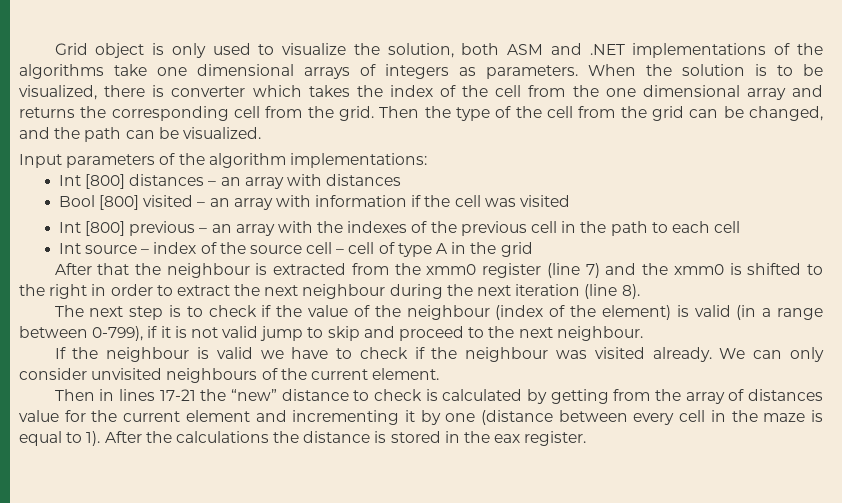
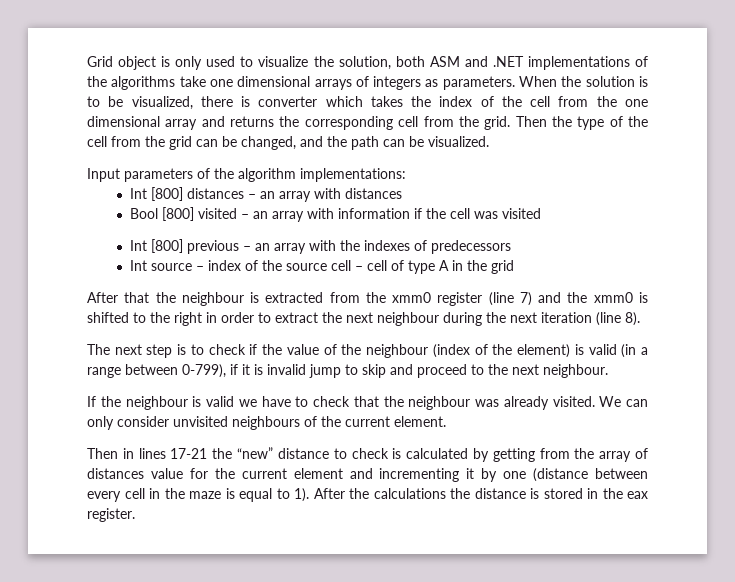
[430,221,741,236] the previous cell in the path to each cell -> [430,240,511,254] predecessors
[190,326,259,338] not valid -> [267,364,306,375] invalid
[414,347,425,359] if -> [353,396,379,407] that
[594,347,712,362] visited already. -> [503,396,595,410] already visited.

